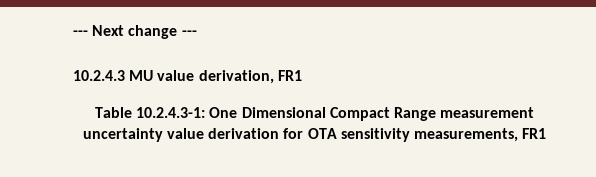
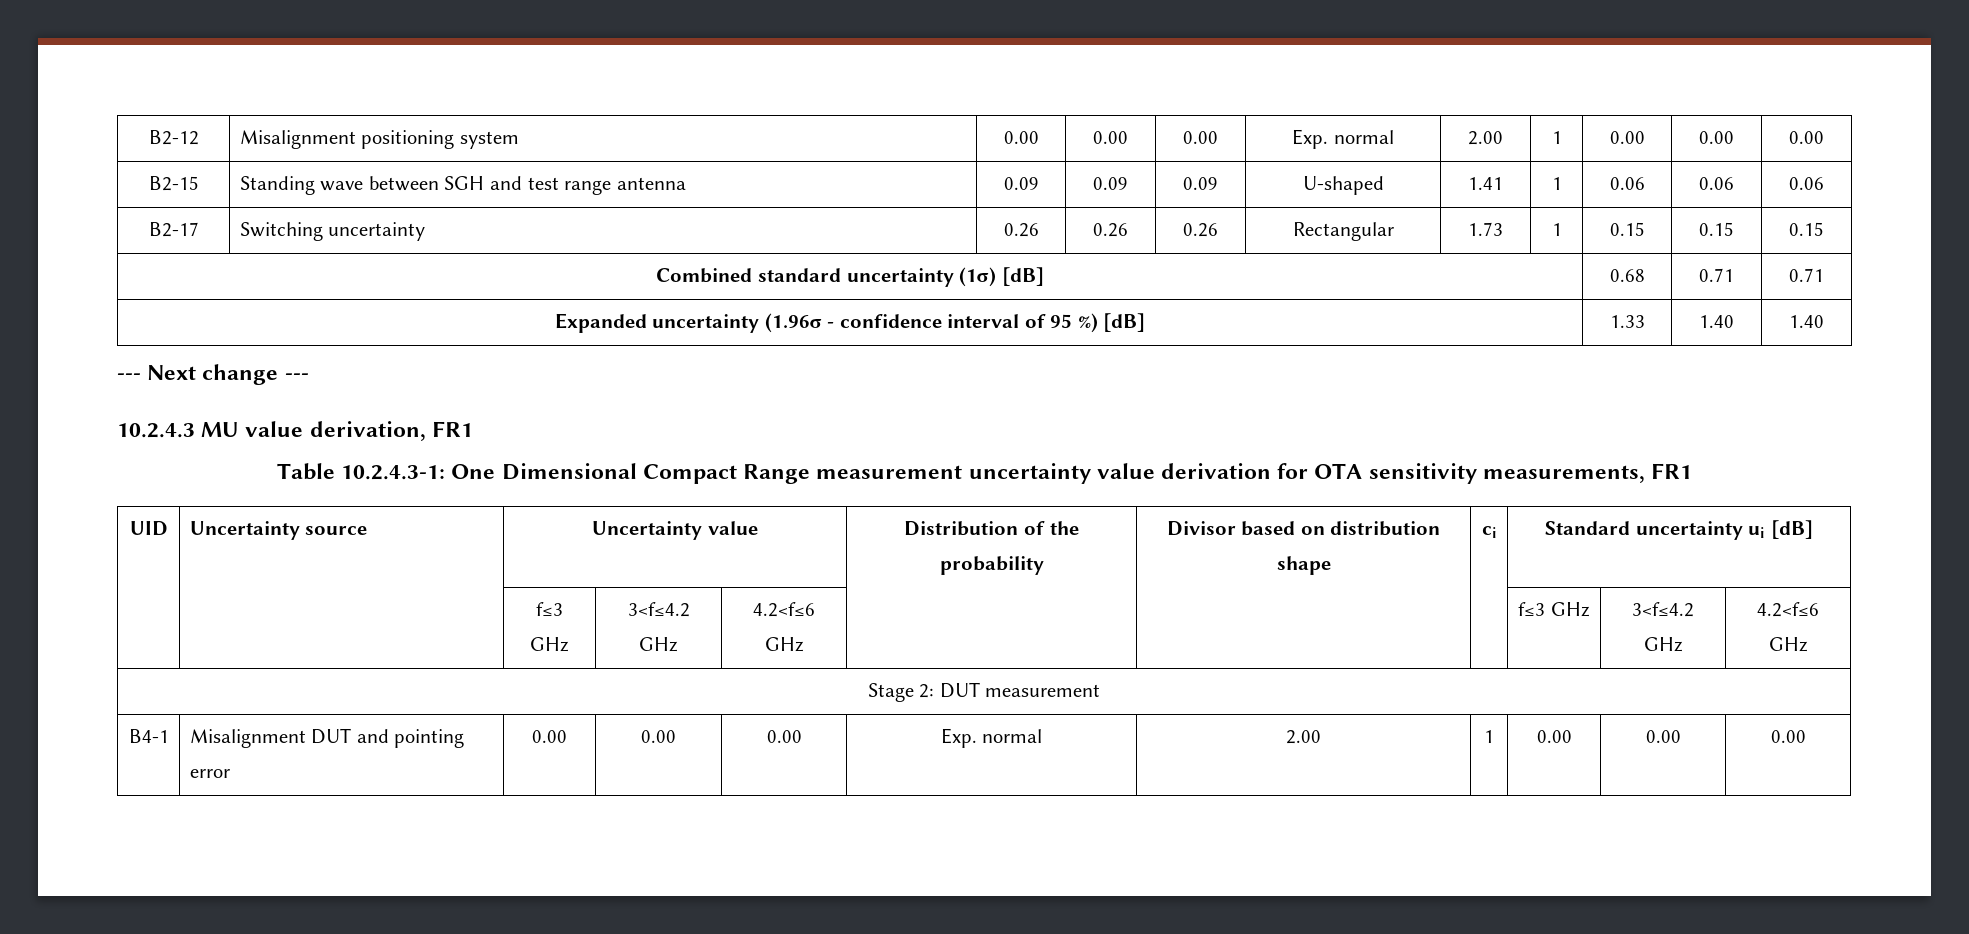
(73, 33) none -> [148,130,199,145] [239,130,519,149] [1003,131,1039,144] [1093,131,1128,144] [1183,131,1218,144] [1292,129,1394,149] [1468,131,1503,145] [1551,131,1562,144] [1609,131,1645,144] [1699,131,1734,144] [1789,131,1824,144] [148,176,199,191] [239,176,686,195] [1003,177,1039,190] [1093,177,1128,190] [1183,177,1218,190] [1302,176,1384,195] [1468,177,1503,190] [1551,177,1562,190] [1609,177,1645,190] [1699,177,1734,190] [1789,177,1824,190] [148,222,199,237] [239,222,426,241] [1003,223,1039,237] [1093,223,1128,237] [1183,223,1218,237] [1292,222,1394,241] [1468,222,1503,236] [1551,223,1562,236] [1609,222,1645,236] [1699,222,1734,236] [1789,222,1824,236] [656,267,1044,287] [1609,269,1645,282] [1699,268,1734,282] [1789,268,1824,282] [554,313,1146,333] [1609,315,1645,328] [1699,315,1734,328] [1789,315,1824,328] B2-12 | Misalignment positioning system | 0.00 | 0.00 | 0.00 | Exp. normal | 2.00 | 1 | 0.00 | 0.00 | 0.00 // B2-15 | Standing wave between SGH and test range antenna | 0.09 | 0.09 | 0.09 | U-shaped | 1.41 | 1 | 0.06 | 0.06 | 0.06 // B2-17 | Switching uncertainty | 0.26 | 0.26 | 0.26 | Rectangular | 1.73 | 1 | 0.15 | 0.15 | 0.15 // Combined standard uncertainty (1σ) [dB] | 0.68 | 0.71 | 0.71 // Expanded uncertainty (1.96σ - confidence interval of 95 %) [dB] | 1.33 | 1.40 | 1.40 //
(547, 133) none -> [129,521,168,536] [189,521,368,540] [592,521,758,540] [904,521,1079,536] [939,556,1044,575] [1166,521,1441,536] [1276,556,1331,575] [1481,526,1497,538] [1545,520,1813,540] [536,602,563,616] [530,637,569,652] [627,602,690,617] [639,637,678,652] [753,602,815,617] [764,637,804,652] [1518,602,1590,617] [1632,602,1694,617] [1643,637,1683,652] [1757,602,1819,617] [1768,637,1808,652] [867,682,1101,702] [128,729,169,743] [189,728,465,748] [189,769,230,778] [532,730,567,743] [641,730,676,743] [766,730,802,743] [940,728,1043,748] [1286,730,1321,744] [1484,730,1494,743] [1536,730,1572,743] [1645,730,1681,743] [1770,730,1806,743] // UID | Uncertainty source | Uncertainty value | Distribution of the probability | Divisor based on distribution shape | ci | Standard uncertainty ui [dB] // | | f≤3 GHz | 3<f≤4.2 GHz | 4.2<f≤6 GHz | | | | f≤3 GHz | 3<f≤4.2 GHz | 4.2<f≤6 GHz // Stage 2: DUT measurement // B4-1 | Misalignment DUT and pointing error | 0.00 | 0.00 | 0.00 | Exp. normal | 2.00 | 1 | 0.00 | 0.00 | 0.00

